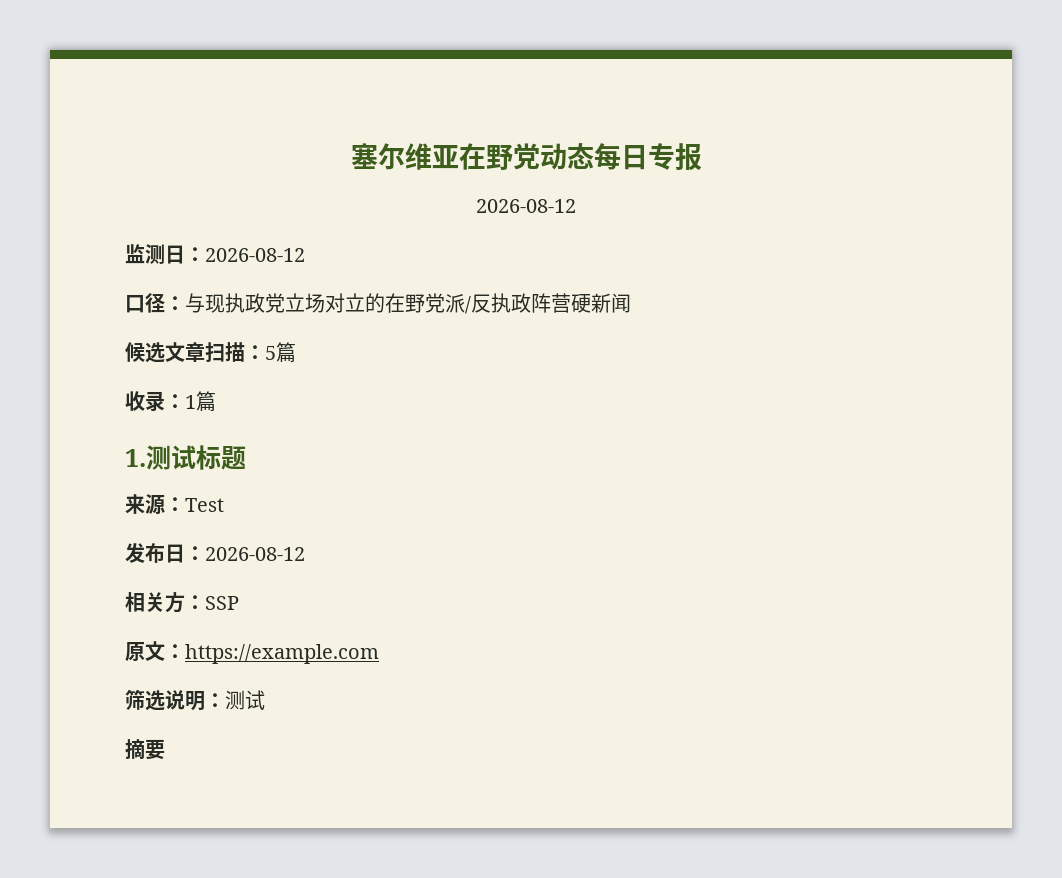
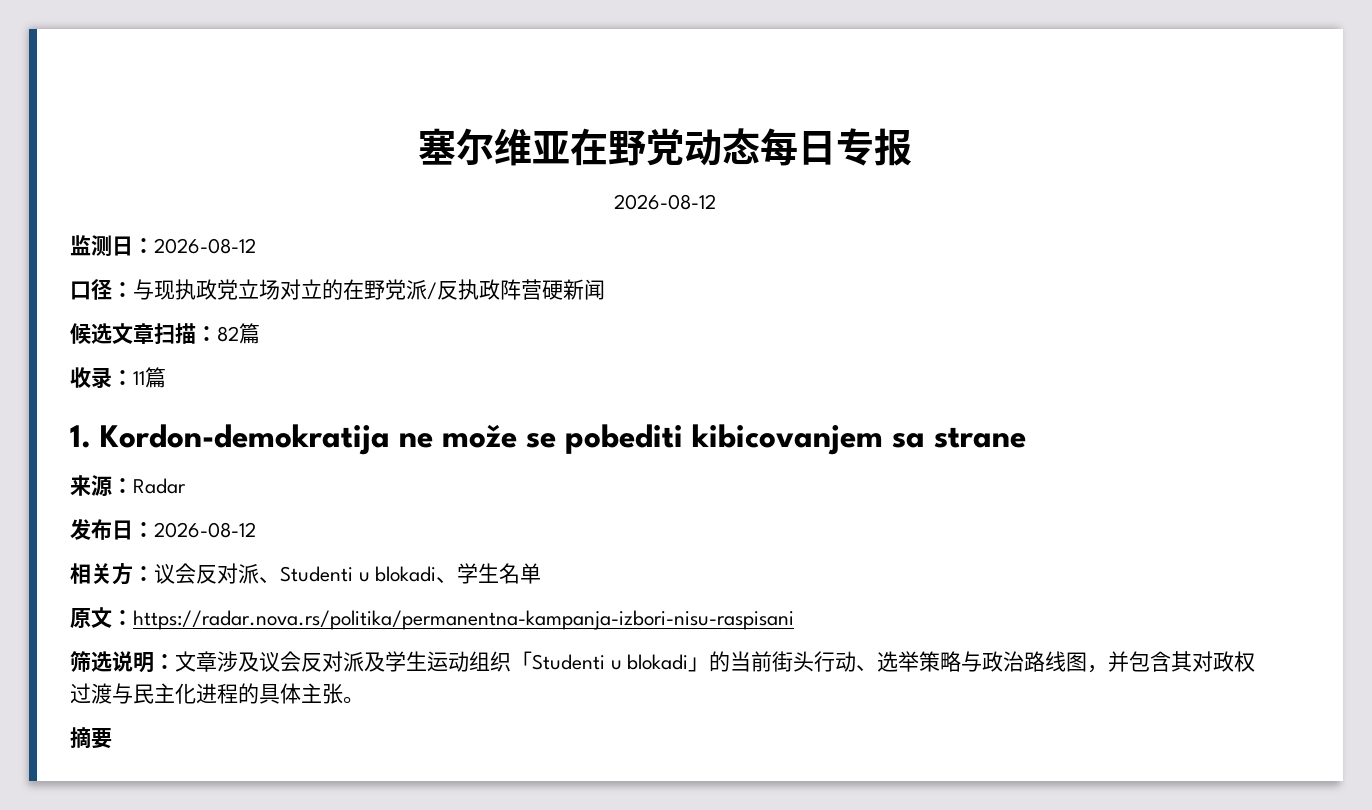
[265,346,276,360] 5 -> [217,326,239,342] 82
[185,395,196,409] 1 -> [133,371,145,385] 11
[146,445,246,470] 测试标题 -> [100,424,1026,455] Kordon-demokratija ne može se pobediti kibicovanjem sa strane
[185,498,224,512] Test -> [133,478,186,494] Radar
[205,596,239,610] SSP -> [154,563,542,584] 议会反对派、Studenti u blokadi、学生名单
[185,644,379,664] https://example.com -> [133,610,794,630] https://radar.nova.rs/politika/permanentna-kampanja-izbori-nisu-raspisani
[225,690,265,710] 测试 -> [175,651,1256,673] [70,683,364,704] 文章涉及议会反对派及学生运动组织「Studenti u blokadi」的当前街头行动、选举策略与政治路线图，并包含其对政权过渡与民主化进程的具体主张。

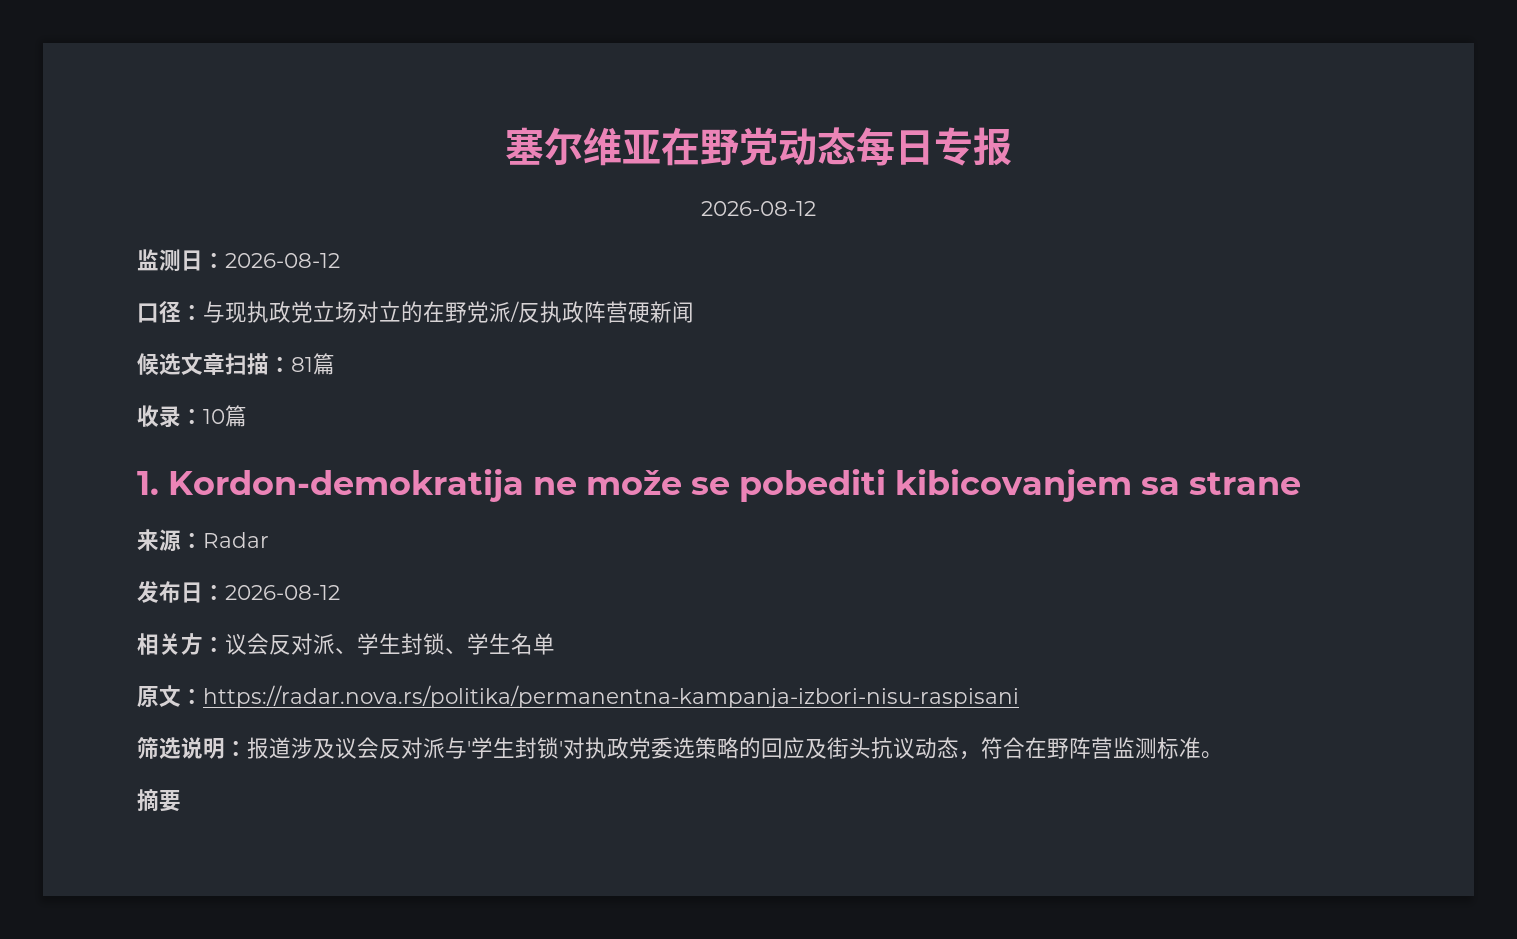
[217,326,239,342] 82 -> [291,357,313,372] 81
[133,371,145,385] 11 -> [203,409,225,424] 10
[280,566,437,582] Studenti u blokadi -> [357,633,445,655] 学生封锁
[175,651,217,672] 文章 -> [247,737,291,759] 报道
[364,651,1256,673] [70,683,343,704] 及学生运动组织「Studenti u blokadi」的当前街头行动、选举策略与政治路线图，并包含其对政权过渡与民主化进程的具体主张 -> [445,737,1201,760] 与'学生封锁'对执政党委选策略的回应及街头抗议动态，符合在野阵营监测标准

